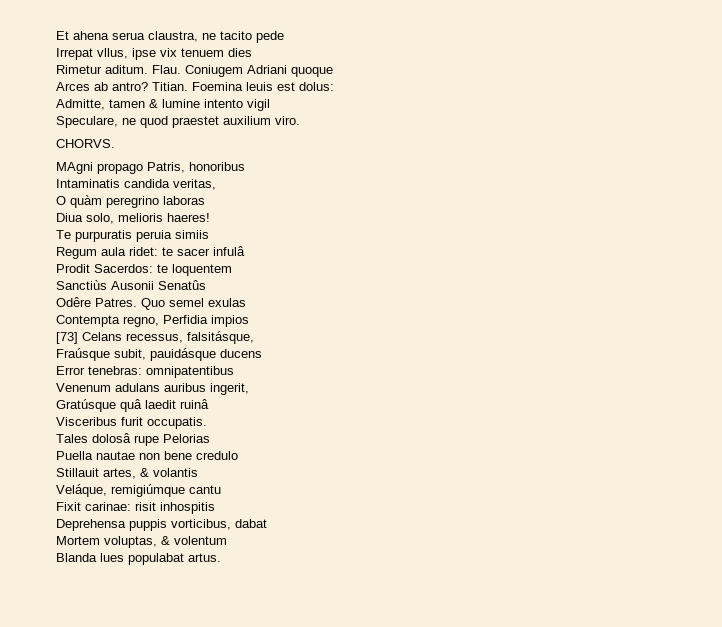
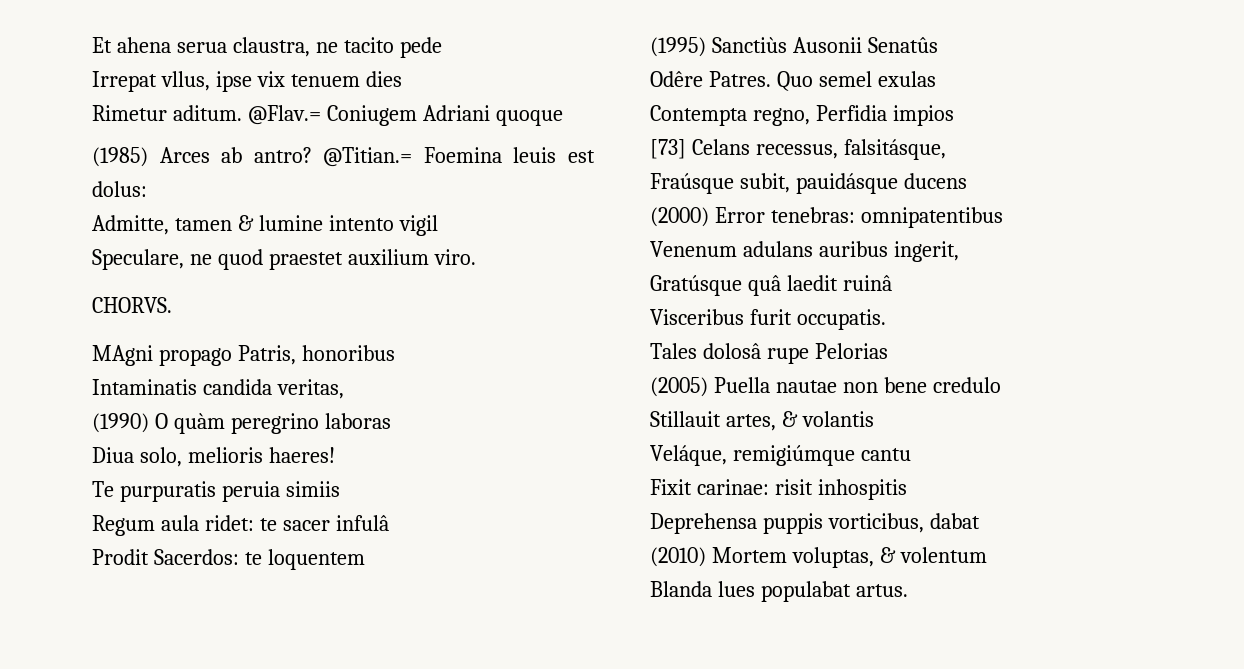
[152,65,181,74] Flau. -> [247,105,321,125] @Flav.=
(333, 72) none -> [92,147,148,167] (1985)
[152,82,188,91] Titian. -> [323,147,413,167] @Titian.=
(216, 184) none -> [92,413,149,433] (1990)
(232, 270) none -> [650,37,706,57] (1995)
(262, 353) none -> [650,207,709,227] (2000)
(210, 438) none -> [650,377,708,397] (2005)
(267, 523) none -> [650,547,706,567] (2010)

